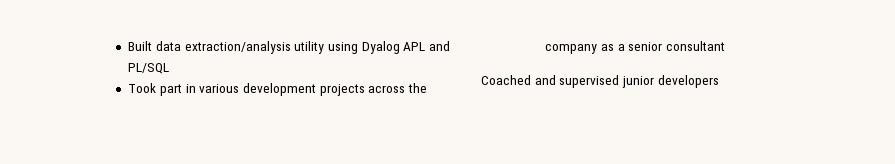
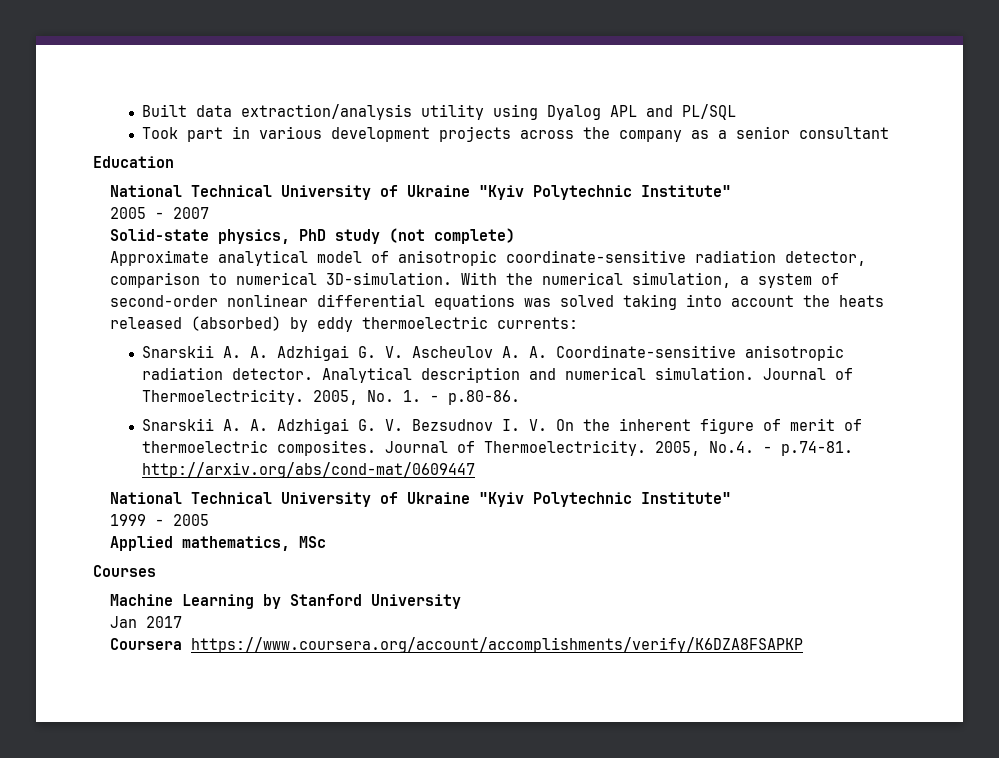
[481,75,719,88] Coached and supervised junior developers -> [93,156,174,168] [109,185,731,200] [109,207,209,219] [109,228,515,244] [109,250,866,266] [109,272,839,288] [109,294,884,310] [109,316,578,332] [142,345,845,361] [142,367,854,383] [142,389,521,405] [142,418,863,434] [142,440,854,456] [142,462,476,478] [109,492,731,507] [109,514,209,526] [109,536,326,551] [93,565,156,577] [109,594,461,609] [109,616,182,628] [109,637,803,653] Education // National Technical University of Ukraine "Kyiv Polytechnic Institute" // 2005 - 2007 // Solid-state physics, PhD study (not complete) // Approximate analytical model of anisotropic coordinate-sensitive radiation detector, comparison to numerical 3D-simulation. With the numerical simulation, a system of second-order nonlinear differential equations was solved taking into account the heats released (absorbed) by eddy thermoelectric currents: // Snarskii A. A. Adzhigai G. V. Ascheulov A. A. Coordinate-sensitive anisotropic radiation detector. Analytical description and numerical simulation. Journal of Thermoelectricity. 2005, No. 1. - p.80-86. // Snarskii А. А. Adzhigai G. V. Bezsudnov I. V. On the inherent figure оf merit of thermoelectric composites. Journal of Thermoelectricity. 2005, No.4. - p.74-81. http://arxiv.org/abs/cond-mat/0609447 // National Technical University of Ukraine "Kyiv Polytechnic Institute" // 1999 - 2005 // Applied mathematics, MSc // Courses // Machine Learning by Stanford University // Jan 2017 // Coursera https://www.coursera.org/account/accomplishments/verify/K6DZA8FSAPKP

